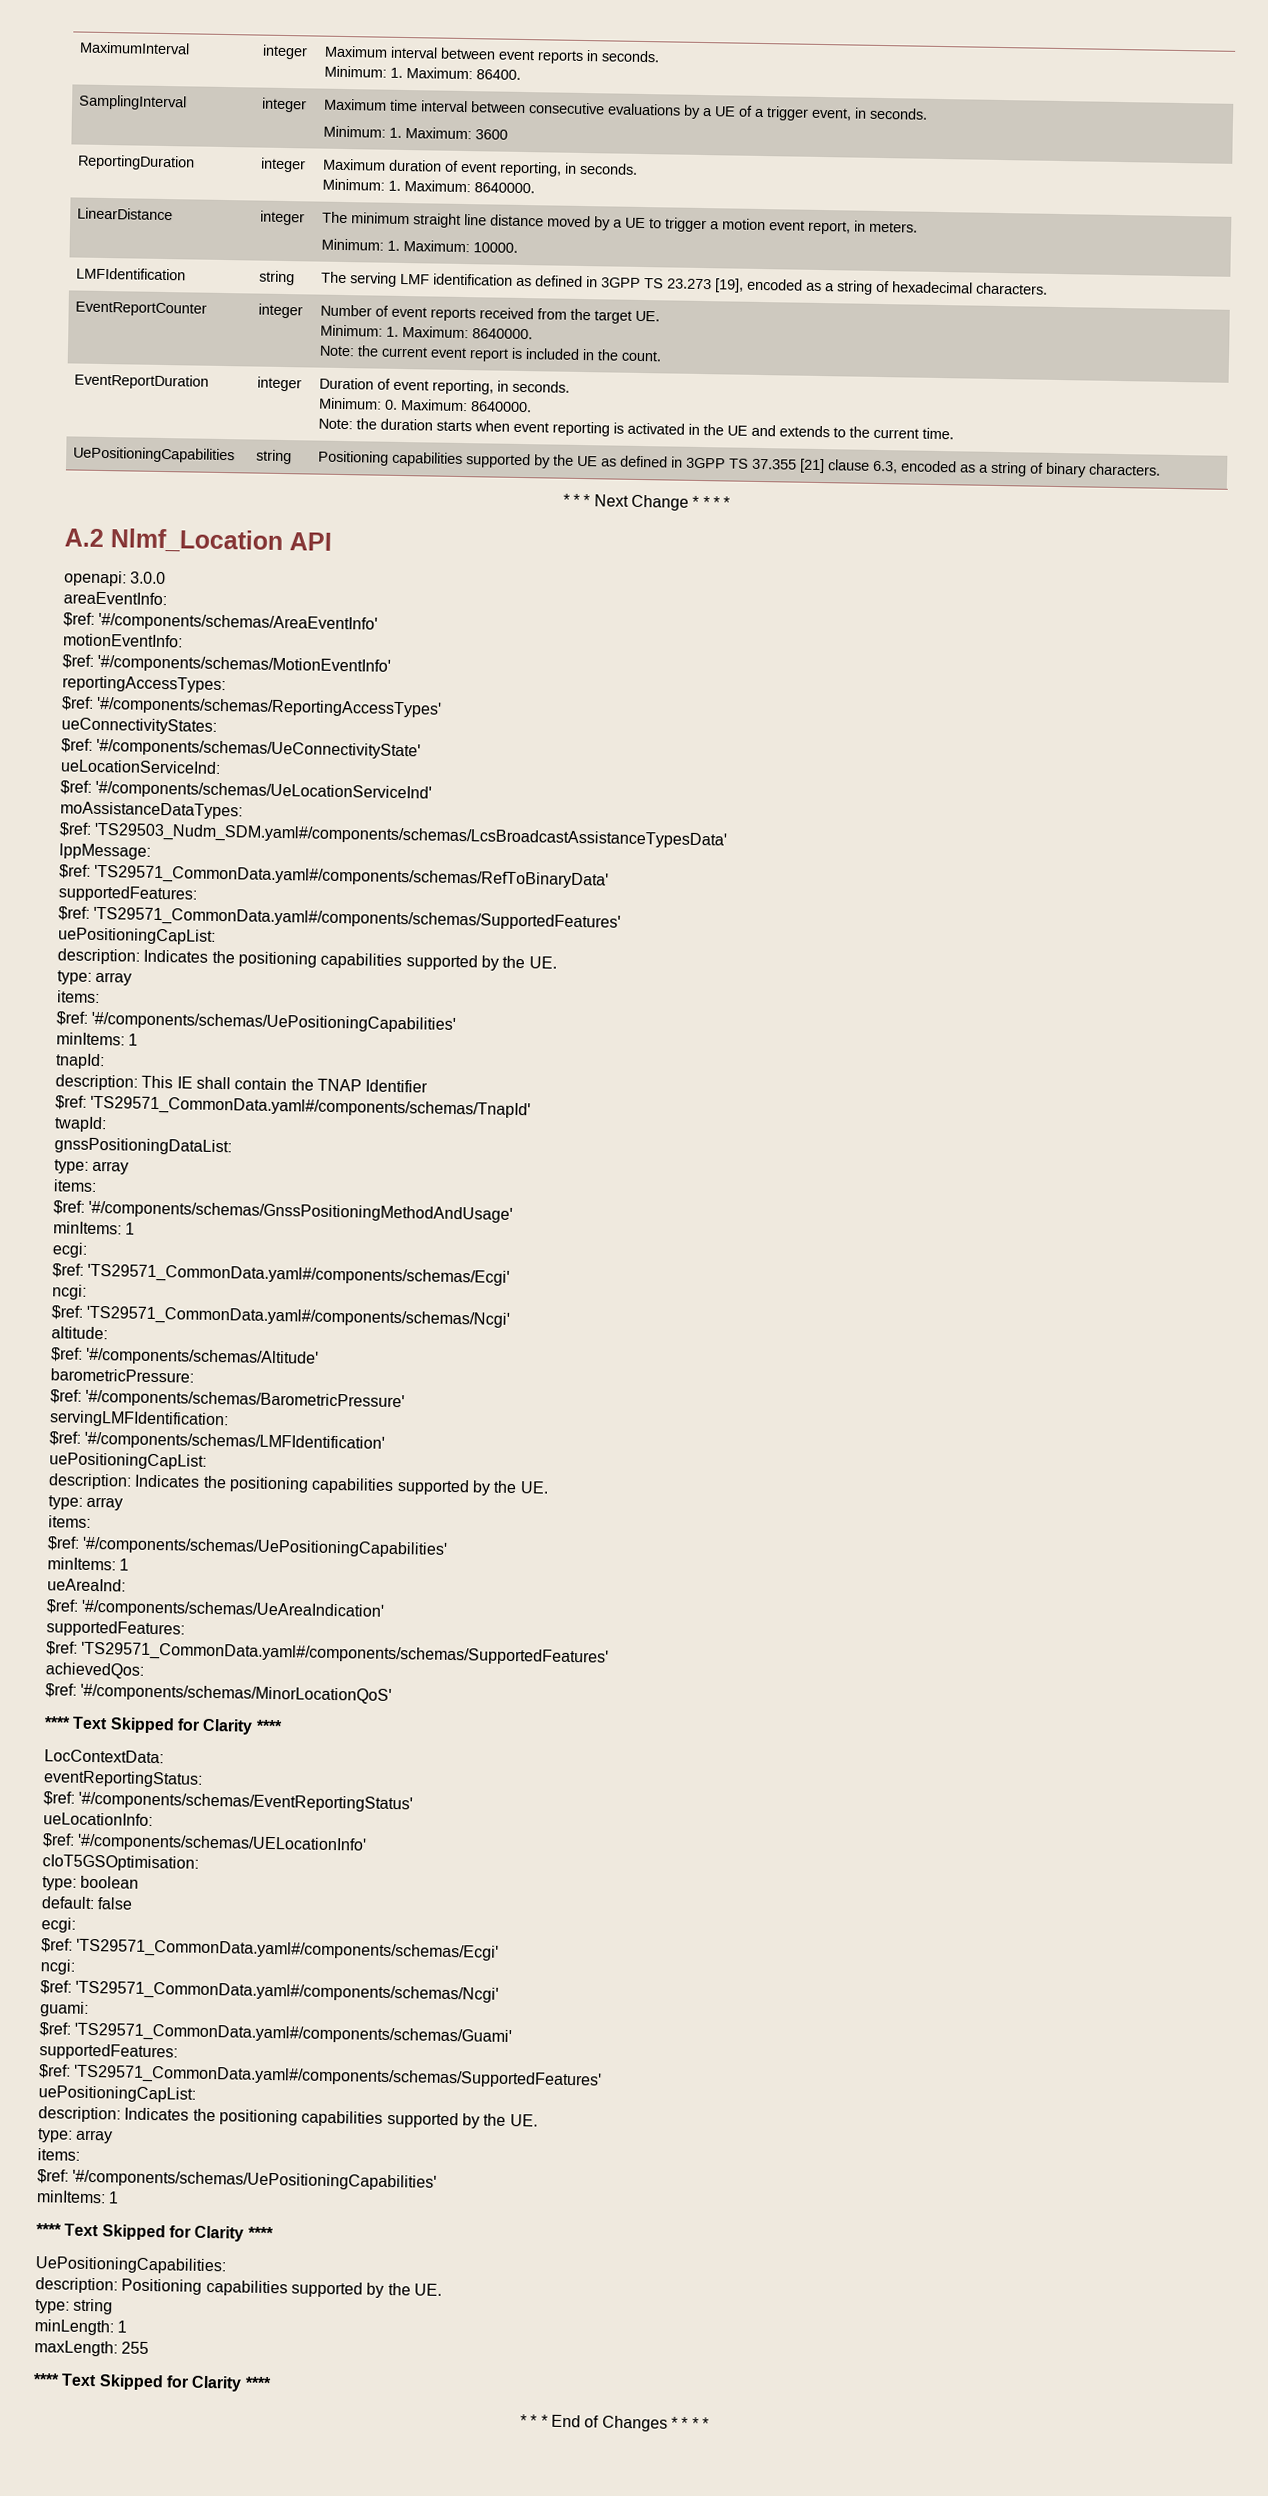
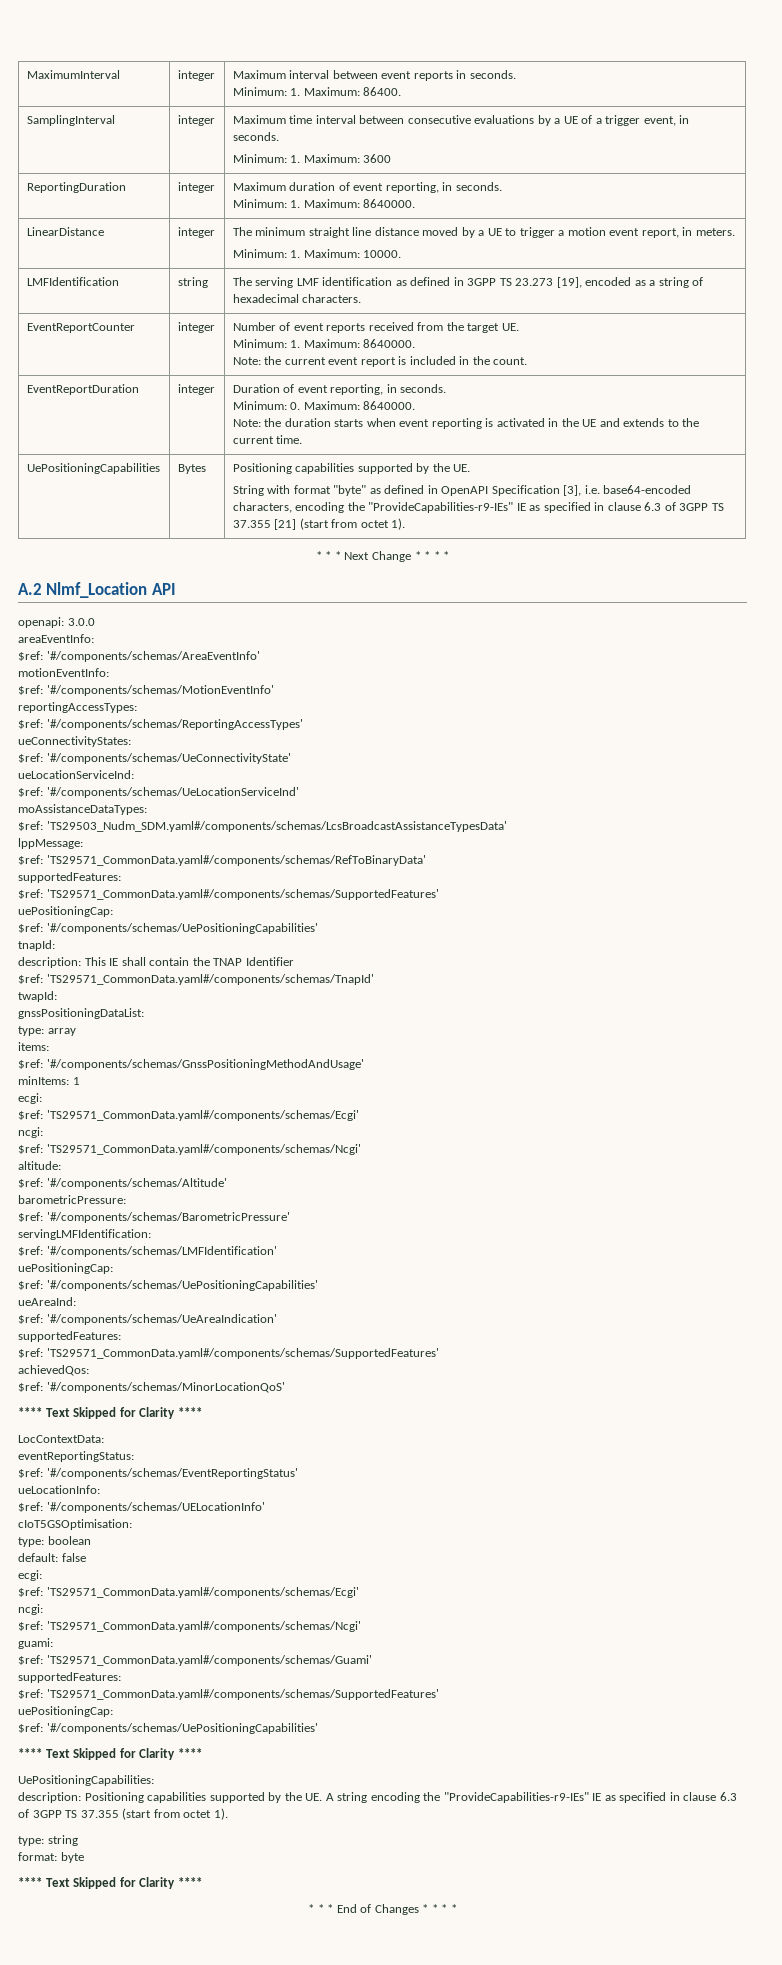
[256,449,293,465] [318,450,1162,478] string | Positioning capabilities supported by the UE as defined in 3GPP TS 37.355 [21] clause 6.3, encoded as a string of binary characters. -> [177,464,206,474] [232,463,471,474] [232,485,692,496] [232,502,724,513] [232,518,406,530] Bytes | Positioning capabilities supported by the UE. // String with format "byte" as defined in OpenAPI Specification [3], i.e. base64-encoded characters, encoding the "ProvideCapabilities-r9-IEs" IE as specified in clause 6.3 of 3GPP TS 37.355 [21] (start from octet 1).
[58,927,216,945] [57,948,557,971] [57,970,133,986] [57,990,100,1004] [56,1011,457,1033] [56,1032,139,1046] uePositioningCapList: // description: Indicates the positioning capabilities supported by the UE. // type: array // items: // $ref: '#/components/schemas/UePositioningCapabilities' // minItems: 1 -> [18,906,113,917] [18,923,318,934] uePositioningCap: // $ref: '#/components/schemas/UePositioningCapabilities'
[49,1452,207,1470] [48,1473,549,1496] [48,1495,124,1511] [48,1515,91,1528] [47,1536,449,1558] [47,1557,130,1571] uePositioningCapList: // description: Indicates the positioning capabilities supported by the UE. // type: array // items: // $ref: '#/components/schemas/UePositioningCapabilities' // minItems: 1 -> [18,1263,113,1274] [18,1280,318,1291] uePositioningCap: // $ref: '#/components/schemas/UePositioningCapabilities'
[38,2085,196,2103] [38,2106,538,2129] [37,2128,114,2144] [37,2148,80,2161] [37,2169,438,2191] [36,2190,120,2204] uePositioningCapList: // description: Indicates the positioning capabilities supported by the UE. // type: array // items: // $ref: '#/components/schemas/UePositioningCapabilities' // minItems: 1 -> [18,1706,113,1717] [18,1723,318,1734] uePositioningCap: // $ref: '#/components/schemas/UePositioningCapabilities'
[35,2298,114,2315] [34,2319,128,2336] [34,2340,150,2357] // type: string // minLength: 1 // maxLength: 255 -> [325,1792,737,1803] [18,1808,228,1820] [18,1835,78,1846] [18,1852,84,1863] A string encoding the "ProvideCapabilities-r9-IEs" IE as specified in clause 6.3 of 3GPP TS 37.355 (start from octet 1). // type: string // format: byte

